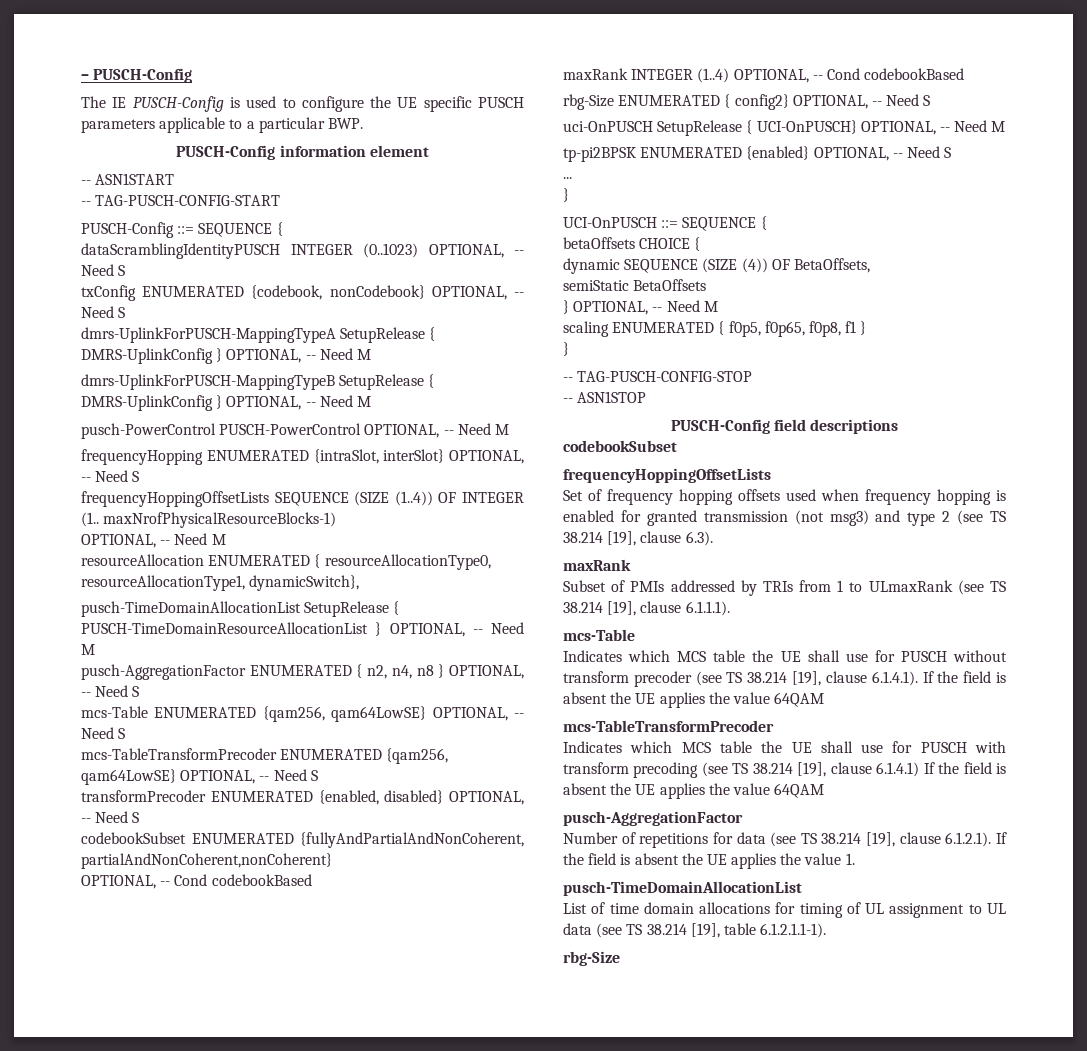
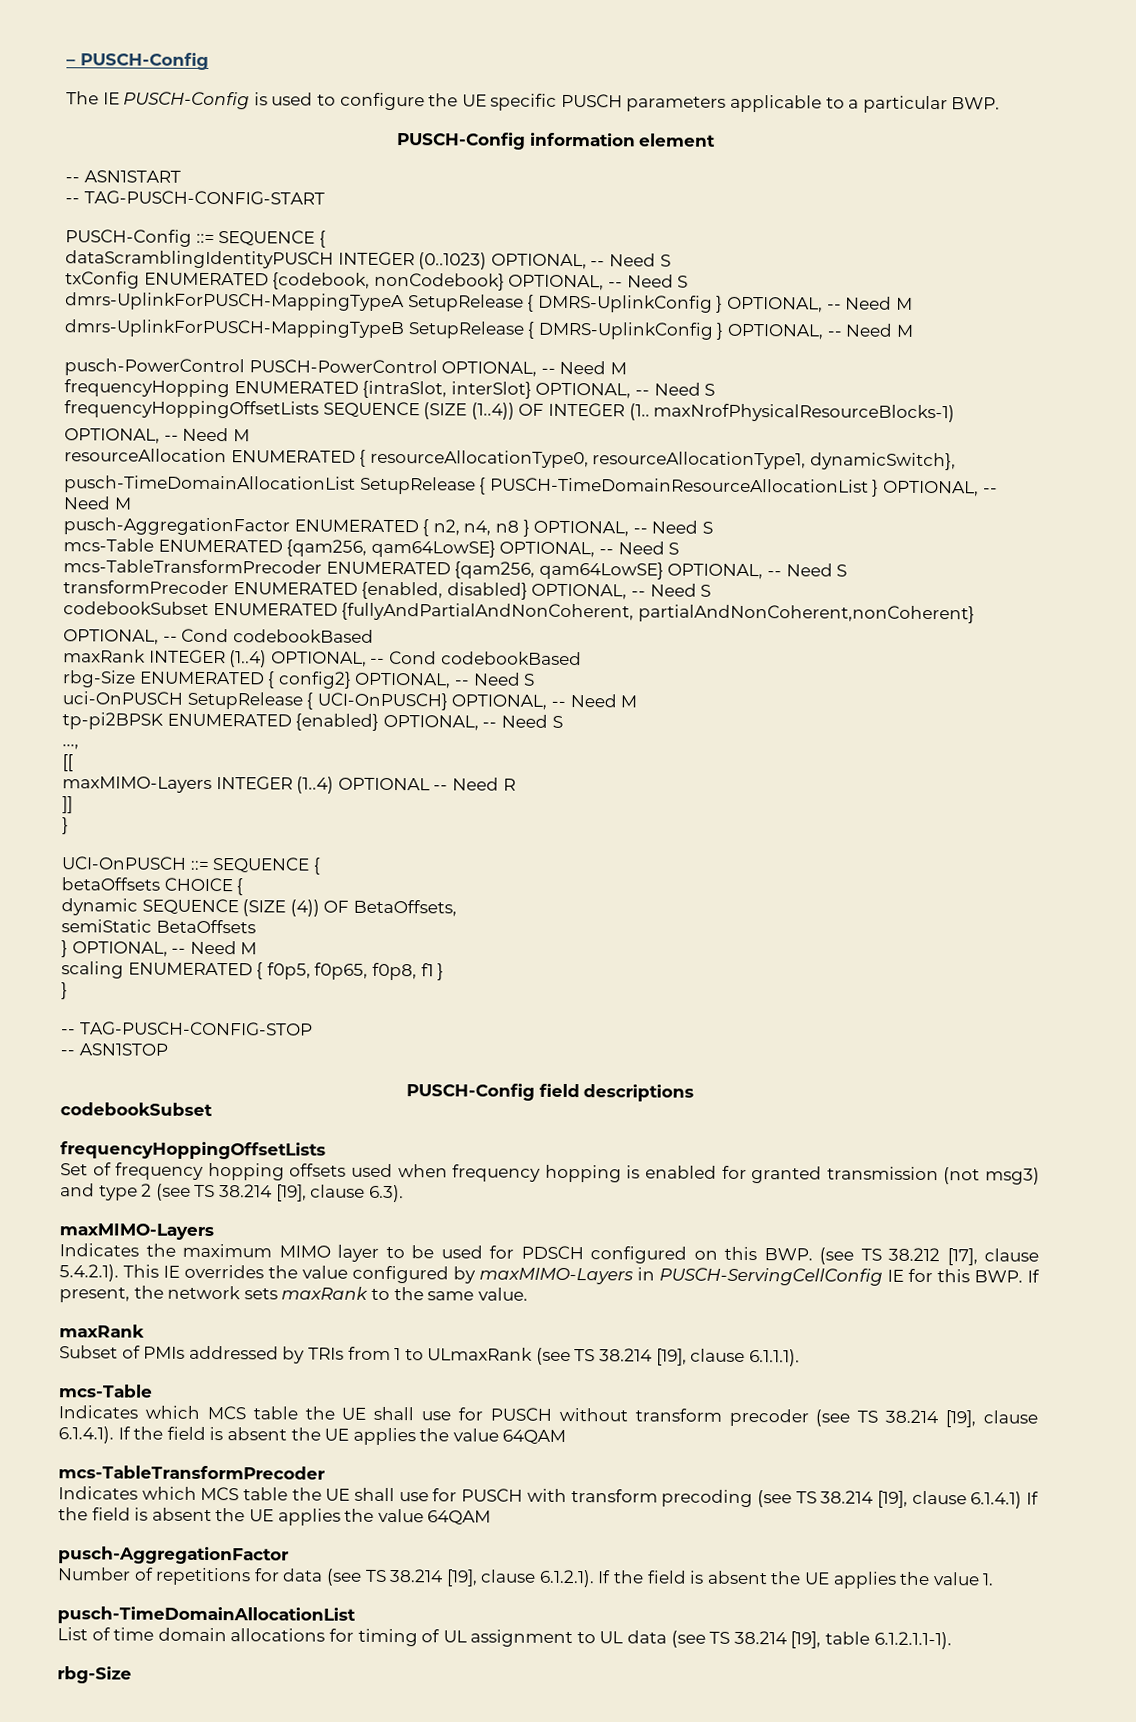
[563,177,572,179] ... -> [62,744,79,750] [62,754,74,772] [62,776,516,794] [62,796,73,814] ..., // [[ // maxMIMO-Layers INTEGER (1..4) OPTIONAL -- Need R // ]]
(713, 538) none -> [59,1223,214,1241] [59,1243,1039,1266] [59,1264,1040,1286] [59,1285,528,1303] // maxMIMO-Layers // Indicates the maximum MIMO layer to be used for PDSCH configured on this BWP. (see TS 38.212 [17], clause 5.4.2.1). This IE overrides the value configured by maxMIMO-Layers in PUSCH-ServingCellConfig IE for this BWP. If present, the network sets maxRank to the same value.

